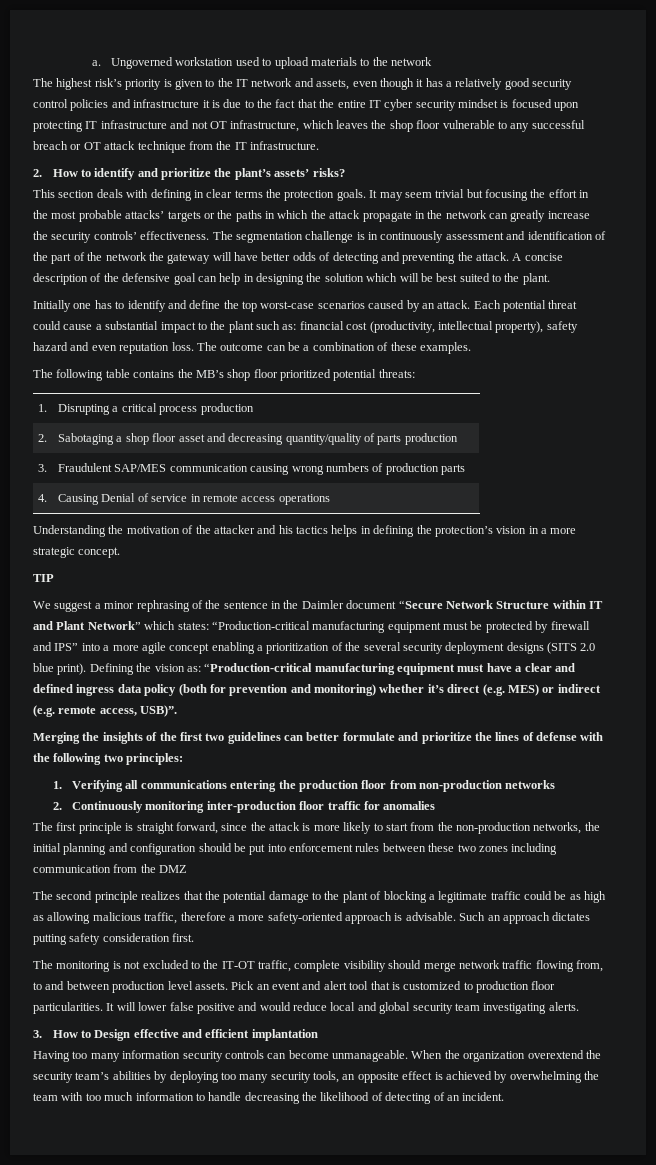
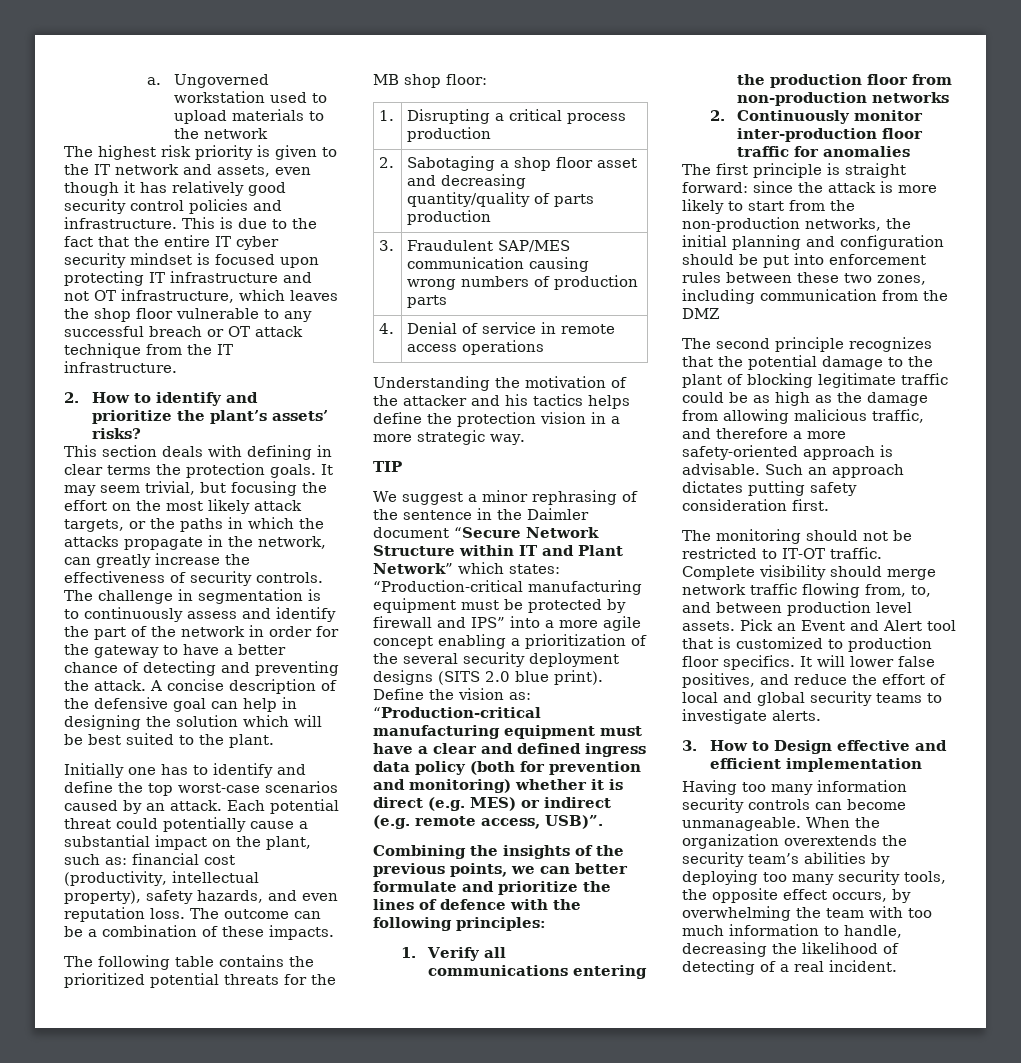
[94,78,122,87] risk’s -> [161,145,191,157] risk
[446,81,452,87] a -> (167, 187) none
[133,99,210,108] infrastructure it -> [64,217,215,229] infrastructure. This
[435,189,465,198] trivial -> [145,481,195,495] trivial,
[579,190,590,198] in -> [112,503,131,511] on
[78,210,201,222] probable attacks’ targets -> [208,499,302,514] [64,519,124,532] likely attack targets,
[329,210,361,219] attack -> [64,536,119,547] attacks
[445,210,487,219] network -> [258,536,326,549] network,
[51,231,606,243] security controls’ effectiveness. The segmentation challenge is in continuously assessment and identification of -> [64,571,323,586] [64,589,321,604] [64,607,336,622] effectiveness of security controls. The challenge in segmentation is to continuously assess and identify
[148,252,316,264] the gateway will have better odds -> [249,625,339,637] [64,644,286,658] [64,662,118,673] in order for the gateway to have a better chance
(61, 325) none -> [163,817,246,832] potentially
[197,321,254,333] to the plant -> [212,836,311,850] on the plant,
[33,342,68,351] hazard -> [197,890,263,903] hazards,
[419,342,471,354] examples. -> [269,925,334,940] impacts.
[195,369,415,381] MB’s shop floor prioritized potential threats: -> [64,973,336,988] [373,74,487,88] prioritized potential threats for the MB shop floor:
[58,494,100,505] Causing -> (395, 328) none
[360,525,493,537] in defining the protection’s -> [373,412,536,427] define the protection
[78,547,121,558] concept. -> [490,434,525,445] way.
[89,663,134,675] Defining -> [373,688,424,700] Define
[427,684,444,693] it’s -> [591,779,623,790] it is
[33,732,80,744] Merging -> [373,845,466,859] Combining
[179,732,281,744] first two guidelines -> [373,863,535,877] previous points, we
[536,732,577,741] defense -> [440,899,506,910] defence
[103,754,123,762] two -> (452, 924) none
[72,780,124,792] Verifying -> [427,947,481,961] Verify
[145,801,205,813] monitoring -> [854,110,924,121] monitor
[175,822,218,834] forward, -> [682,182,748,193] forward:
[478,846,508,852] zones -> [877,275,926,285] zones,
[141,891,181,900] realizes -> [849,337,932,352] recognizes
[428,894,435,900] a -> (813, 380) none
(44, 918) none -> [837,392,928,406] [682,410,718,421] the damage from
(178, 918) none -> [682,428,711,439] and
[112,960,341,972] is not excluded to the IT-OT traffic, complete -> [806,530,912,541] [682,547,882,559] [682,566,755,580] should not be restricted to IT-OT traffic. Complete
[33,982,42,990] to -> [911,585,931,597] to,
[272,981,347,990] event and alert -> [801,620,922,631] Event and Alert
[33,1002,103,1014] particularities. -> [723,655,795,670] specifics.
[196,1002,327,1014] positive and would reduce -> [682,673,946,688] positives, and reduce the effort of
[454,1003,547,1014] team investigating -> [876,693,942,703] [682,709,767,724] teams to investigate
[251,1029,318,1041] implantation -> [785,758,922,772] implementation
[527,1050,584,1059] overextend -> [784,835,877,846] overextends
[342,1074,356,1080] an -> [682,889,707,900] the
[434,1071,492,1080] is achieved -> [832,892,887,902] occurs,
[208,1092,242,1101] handle -> [844,925,902,938] handle,
[446,1095,460,1101] an -> [780,961,824,972] a real

